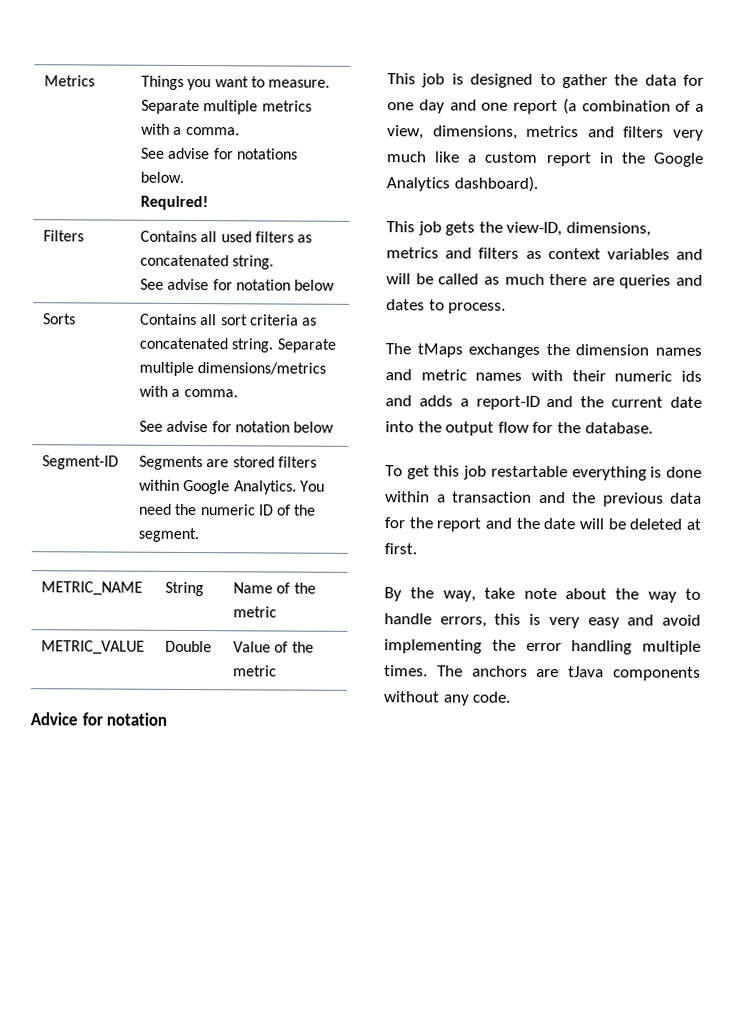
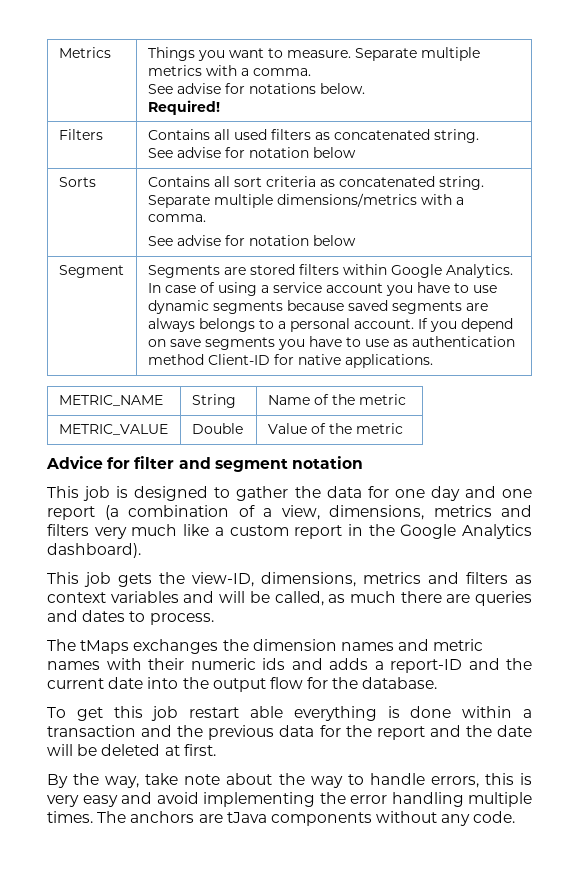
[42,455,120,470] Segment-ID -> [58,265,124,278] Segment
[299,480,325,492] [139,503,317,516] [138,527,200,543] You need the numeric ID of the segment. -> [147,282,497,296] [147,300,488,314] [147,318,513,332] [147,336,515,350] [147,354,433,368] In case of using a service account you have to use dynamic segments because saved segments are always belongs to a personal account. If you depend on save segments you have to use as authentication method Client-ID for native applications.
(103, 719) none -> [134,456,288,472] filter and segment
[438,273,480,285] called -> [274,591,324,606] called,
[490,465,568,478] restartable -> [189,706,283,718] restart able

